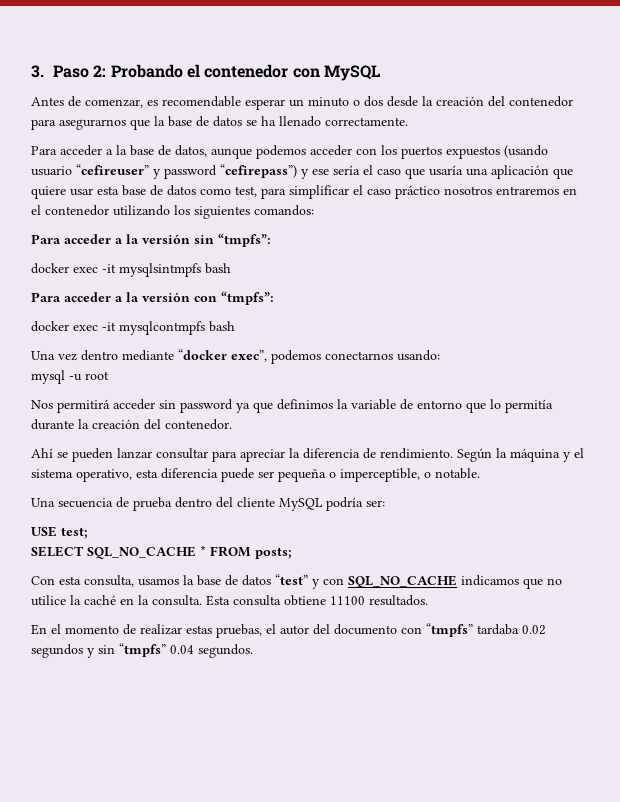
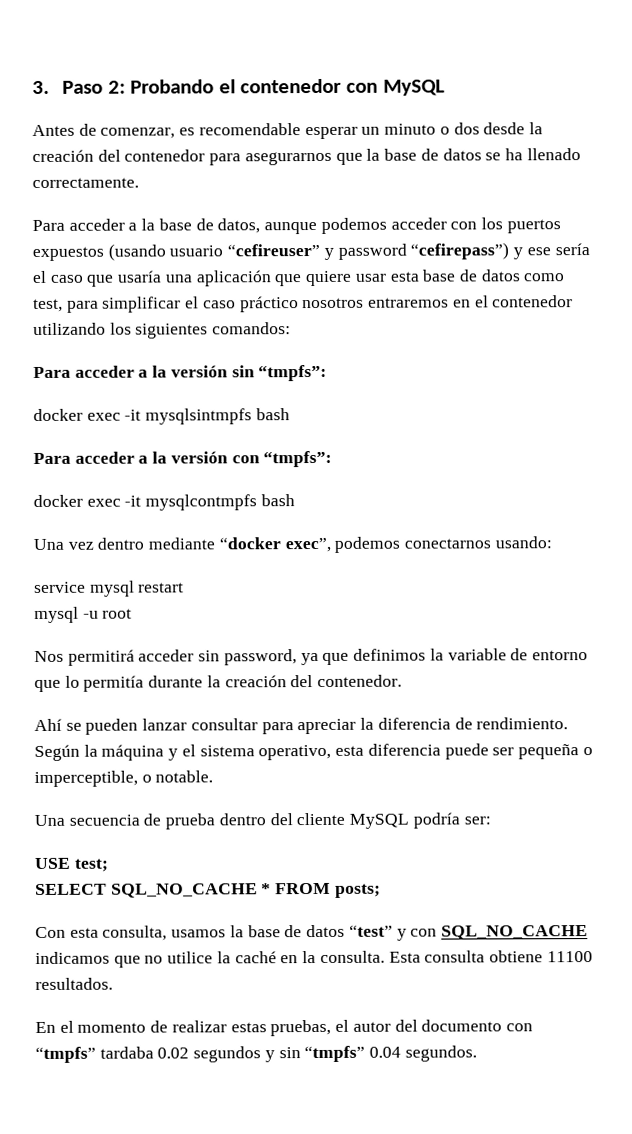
(440, 355) none -> [34,580,185,597] // service mysql restart
[180,399,233,413] password -> [223,649,297,666] password,

